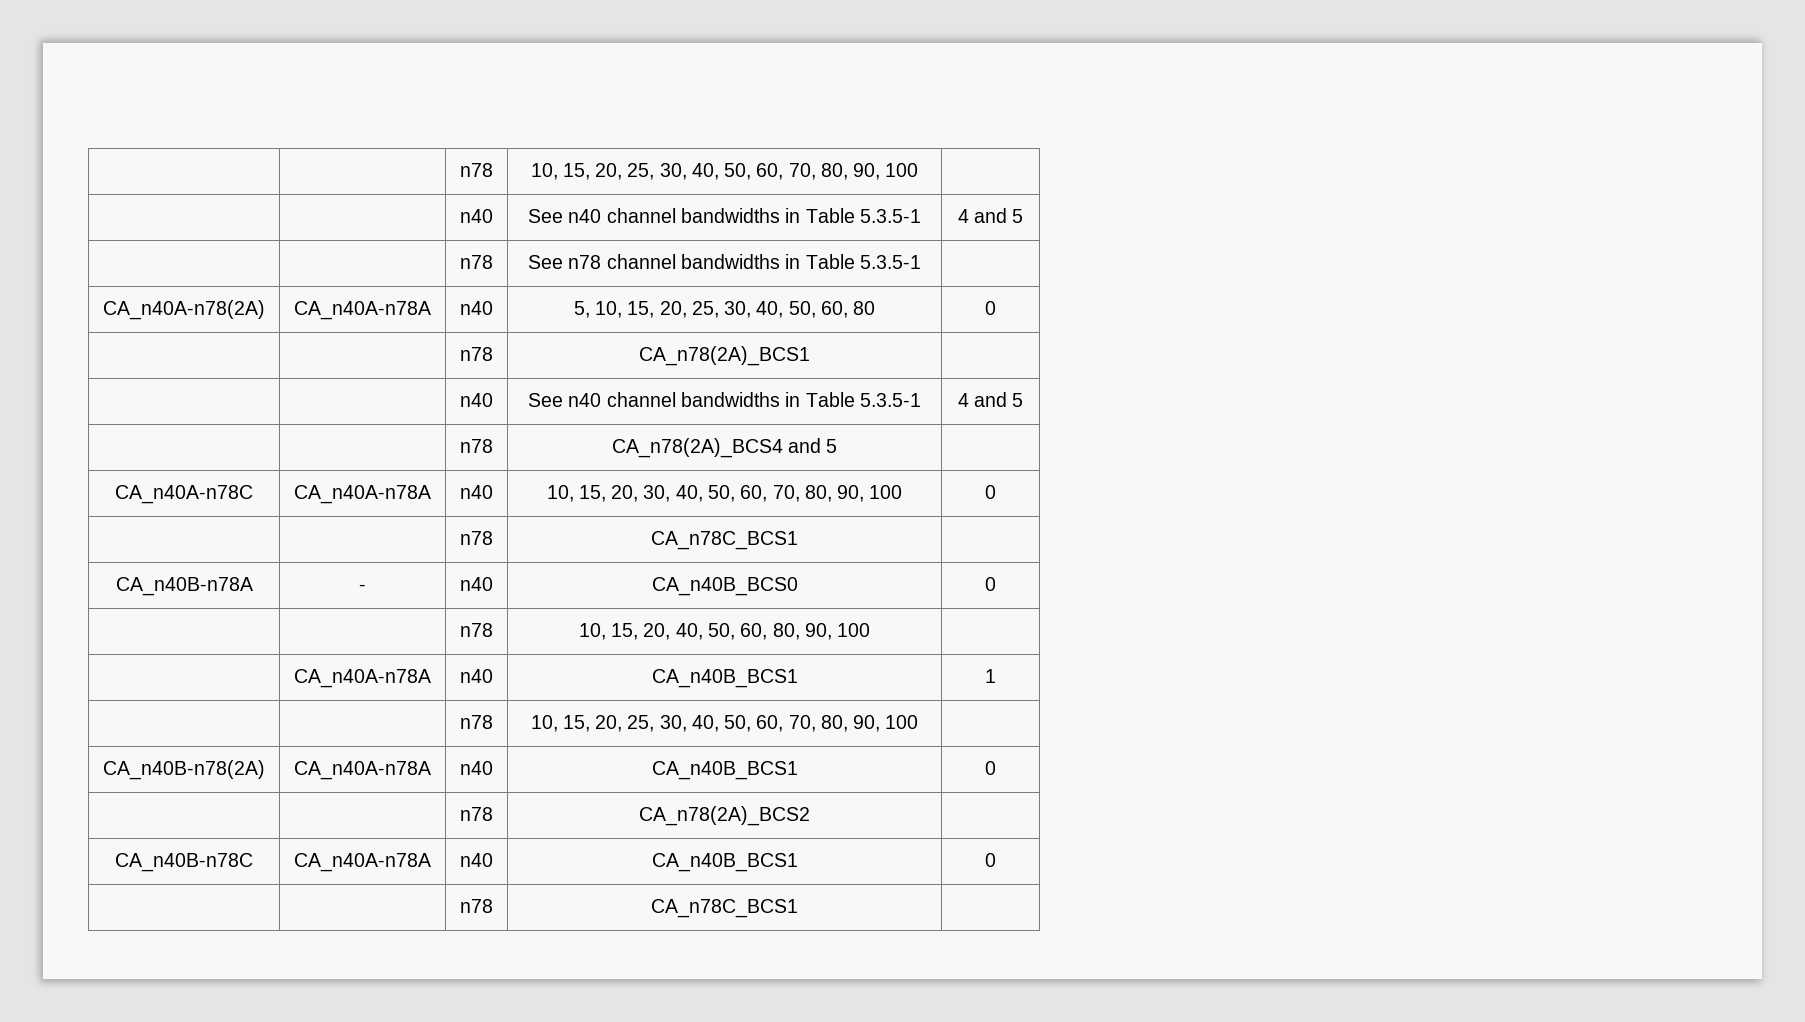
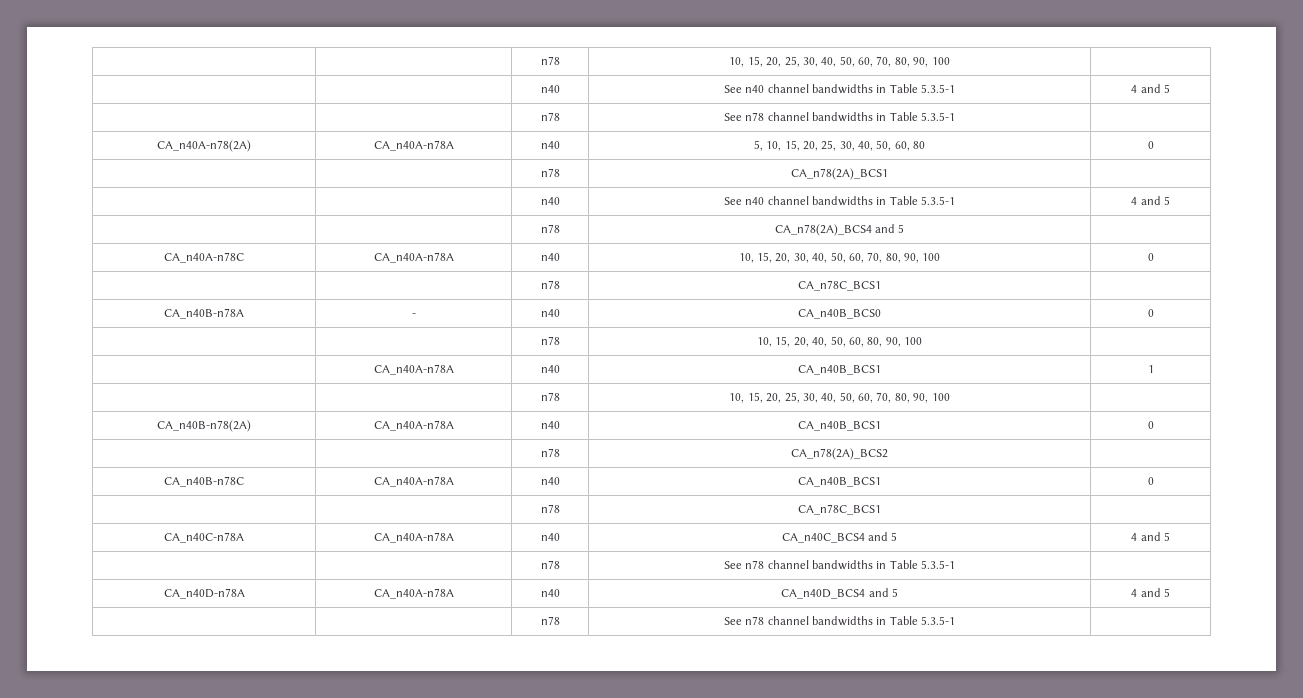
(798, 908) none -> [164,532,244,543] [373,532,454,543] [540,533,560,541] [781,532,898,543] [1131,532,1170,541] [540,560,560,569] [723,560,956,570] [163,588,245,599] [373,588,454,599] [540,589,560,597] [781,588,898,599] [1131,588,1170,597] [540,616,560,625] [723,616,956,626] // CA_n40C-n78A | CA_n40A-n78A | n40 | CA_n40C_BCS4 and 5 | 4 and 5 // | | n78 | See n78 channel bandwidths in Table 5.3.5-1 | // CA_n40D-n78A | CA_n40A-n78A | n40 | CA_n40D_BCS4 and 5 | 4 and 5 // | | n78 | See n78 channel bandwidths in Table 5.3.5-1 |

